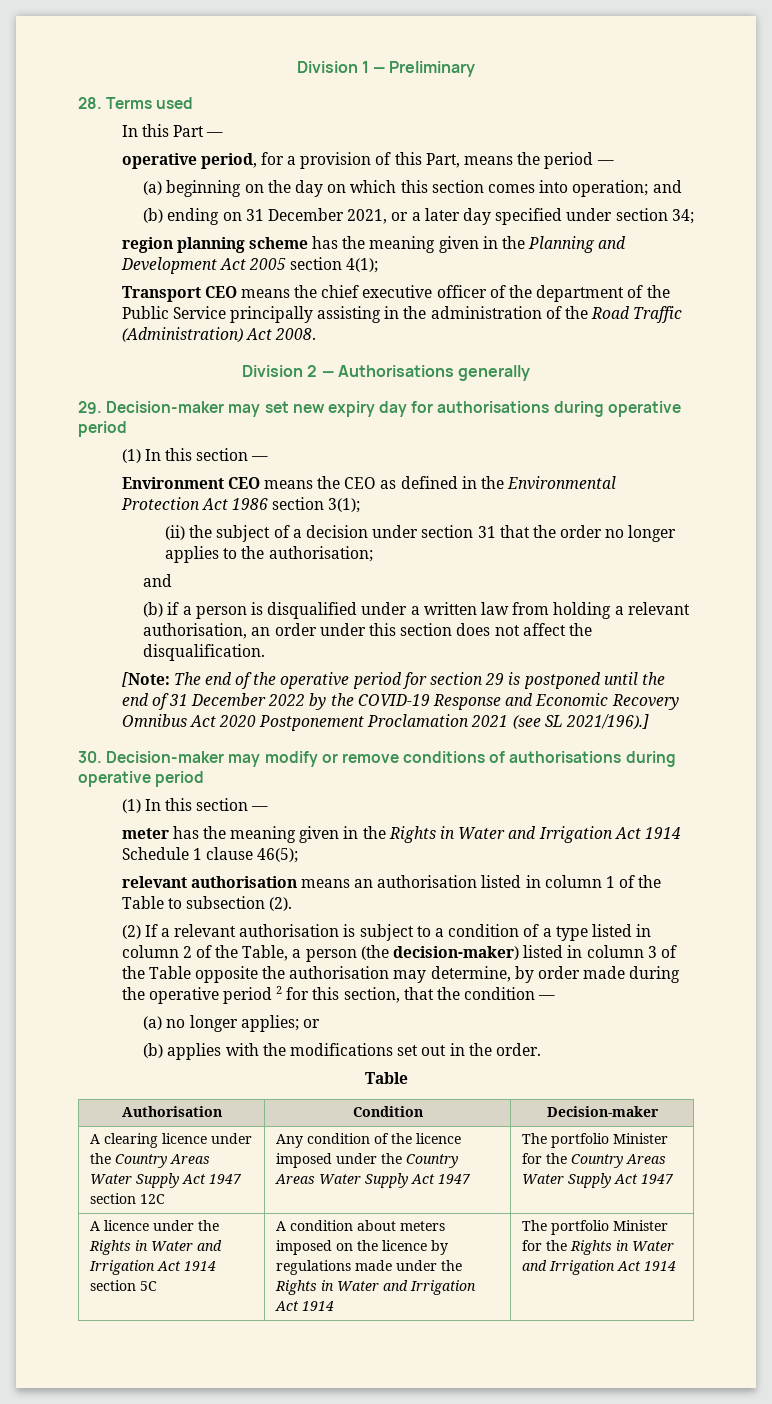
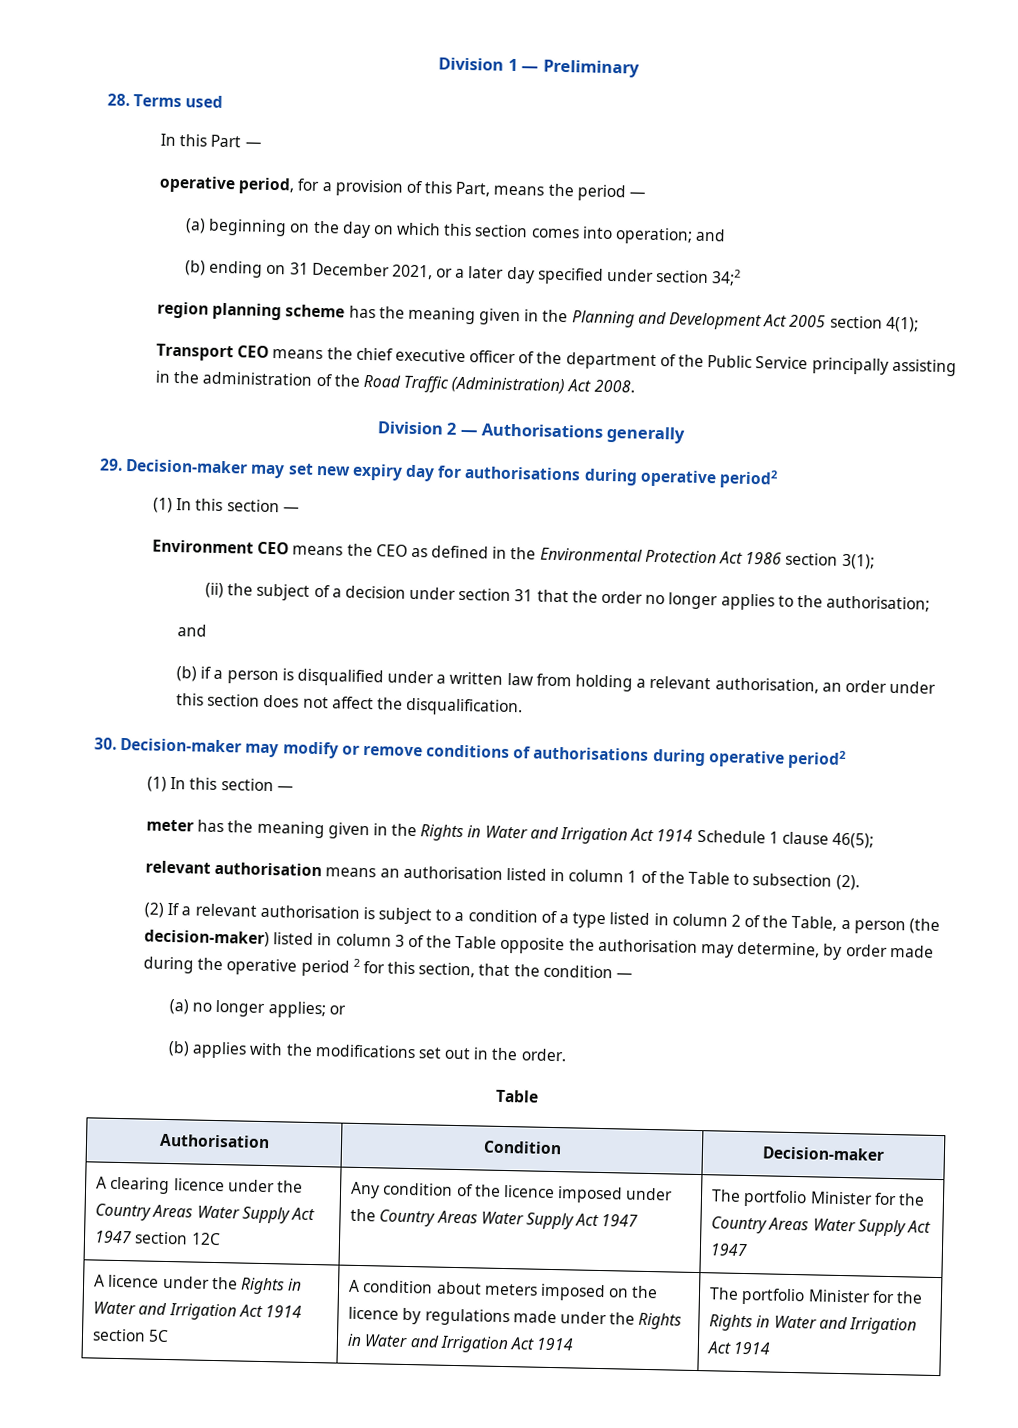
[671,209,694,224] 34; -> [711,269,742,286] 34;2
[78,421,127,437] period -> [719,469,779,489] period2
[121,672,665,689] [121,693,679,710] [121,714,650,731] // [Note: The end of the operative period for section 29 is postponed until the end of 31 December 2022 by the COVID-19 Response and Economic Recovery Omnibus Act 2020 Postponement Proclamation 2021 (see SL 2021/196).] -> (524, 707) none
[155,771,205,787] period -> [787,749,847,770] period2

